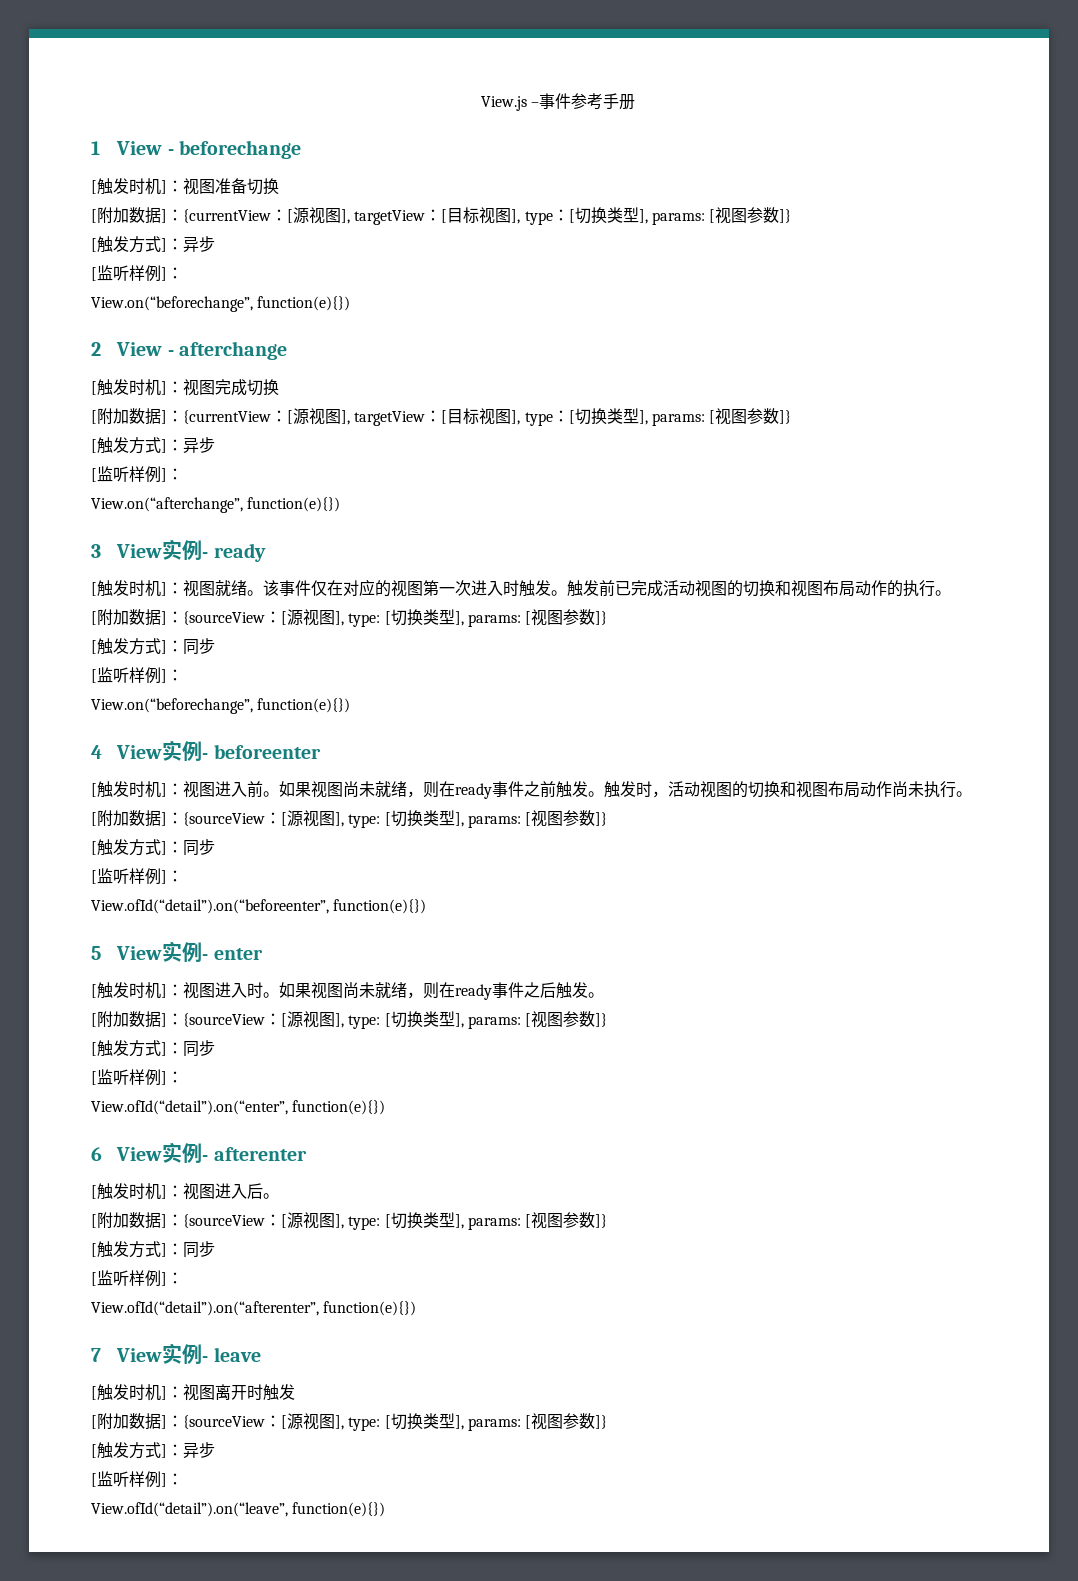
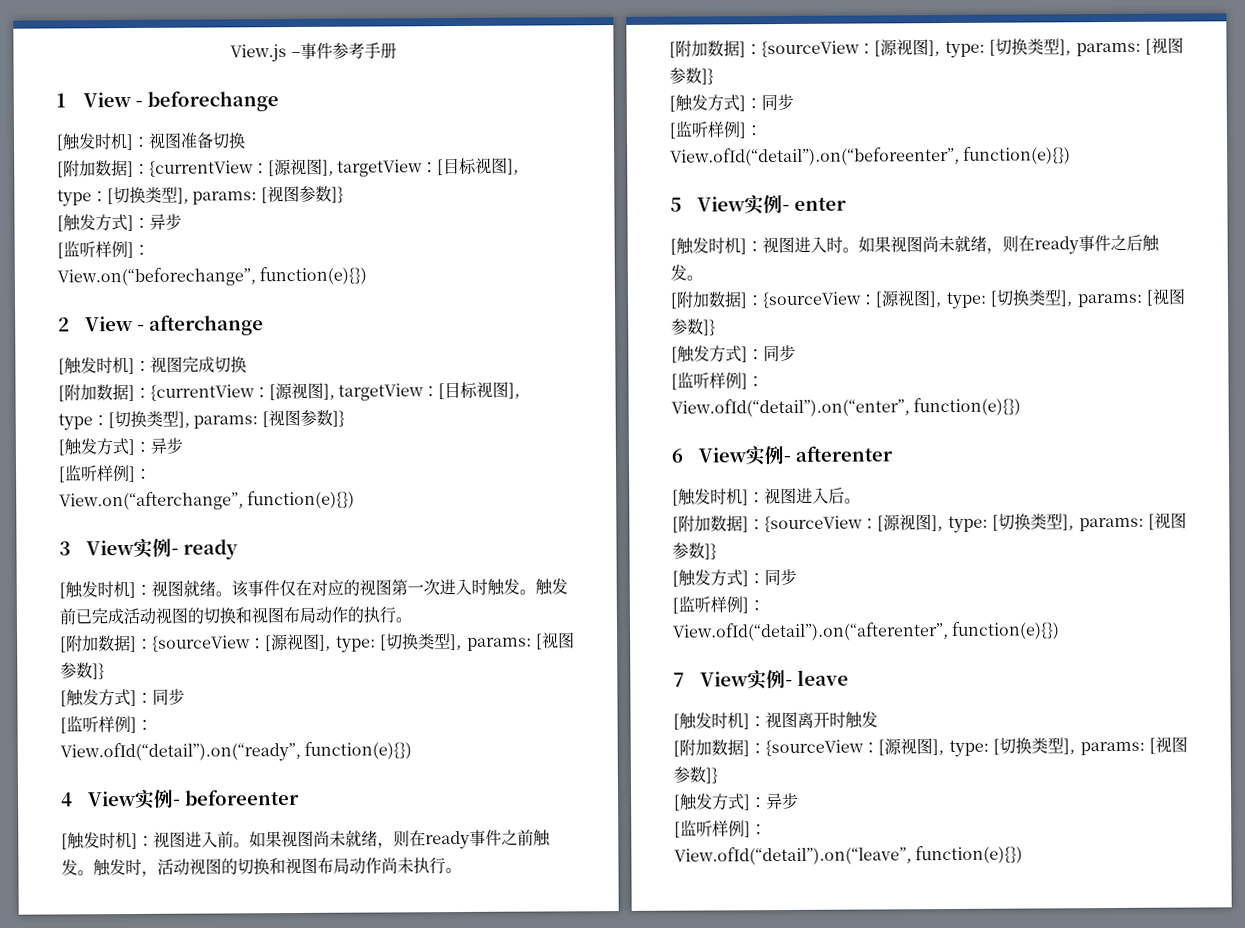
[91,698,253,714] View.on(“beforechange”, -> [60,741,301,763] View.ofId(“detail”).on(“ready”,

